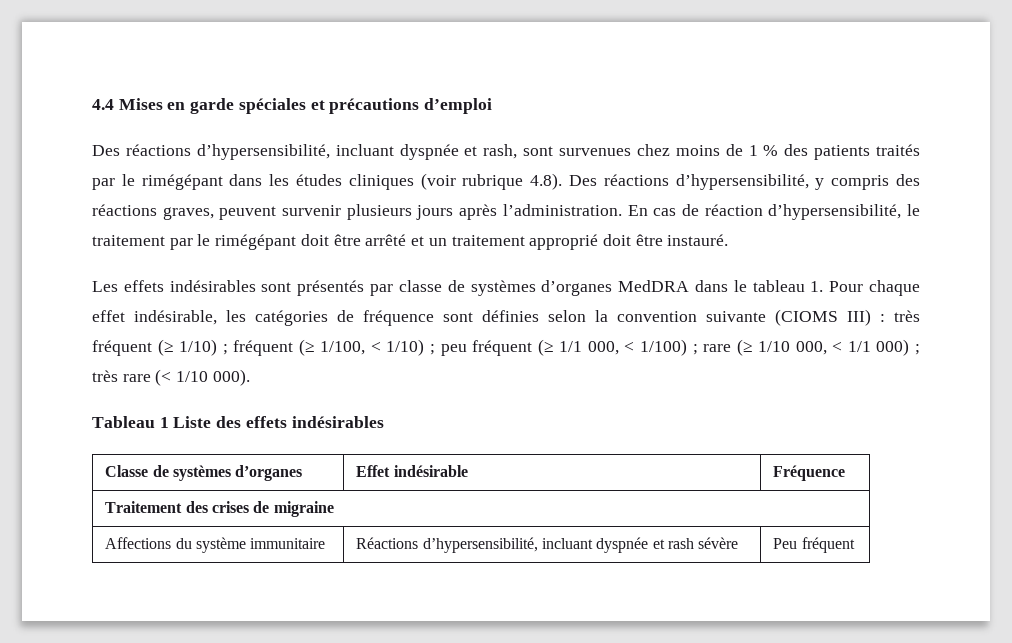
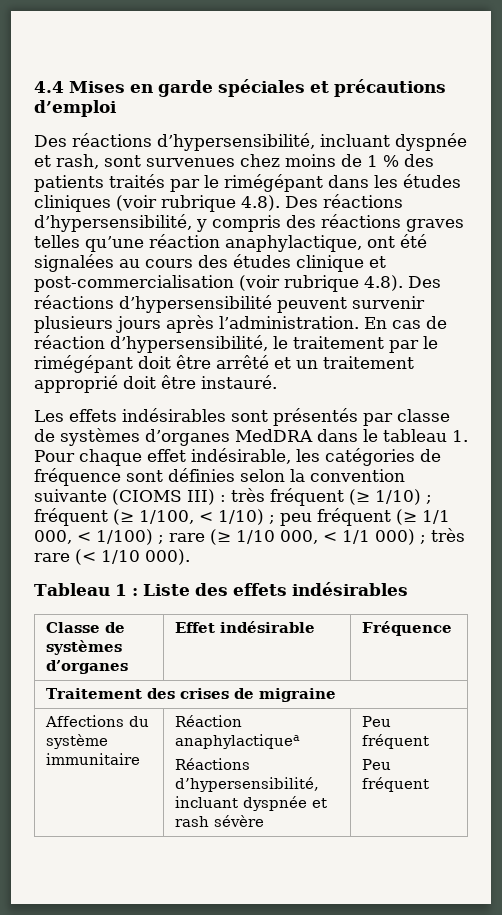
[162,207,214,220] graves, -> [406,219,464,232] [34,234,427,252] [34,254,386,272] [34,275,441,292] [34,295,272,313] graves telles qu’une réaction anaphylactique, ont été signalées au cours des études clinique et post-commercialisation (voir rubrique 4.8). Des réactions d’hypersensibilité
(169, 422) none -> [131,588,138,596] :
(326, 543) none -> [175,715,243,727] [175,734,301,749] Réaction anaphylactiquea //
(855, 545) none -> [362,759,392,770] [362,777,430,792] // Peu fréquent

